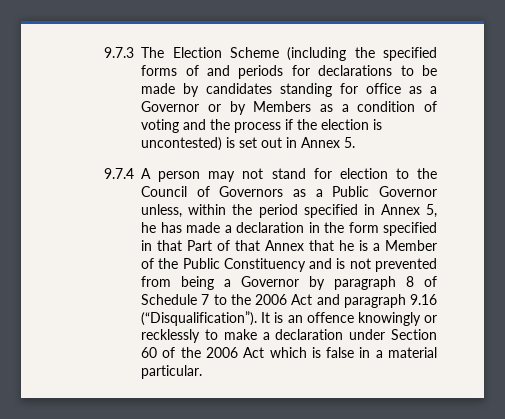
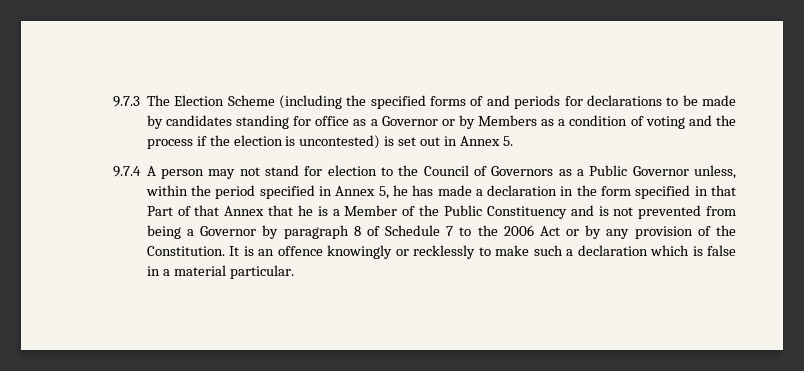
[316,294,437,308] [141,311,258,326] and paragraph 9.16 (“Disqualification”). -> [566,225,736,239] [146,246,225,256] or by any provision of the Constitution.
[262,329,437,340] [141,347,265,358] a declaration under Section 60 of the 2006 Act -> [533,245,648,256] such a declaration

